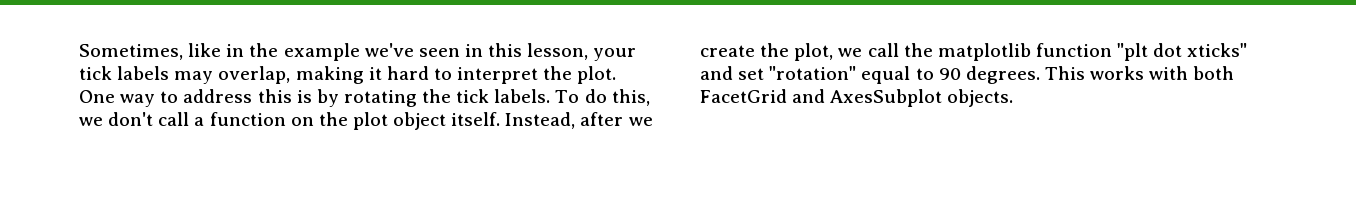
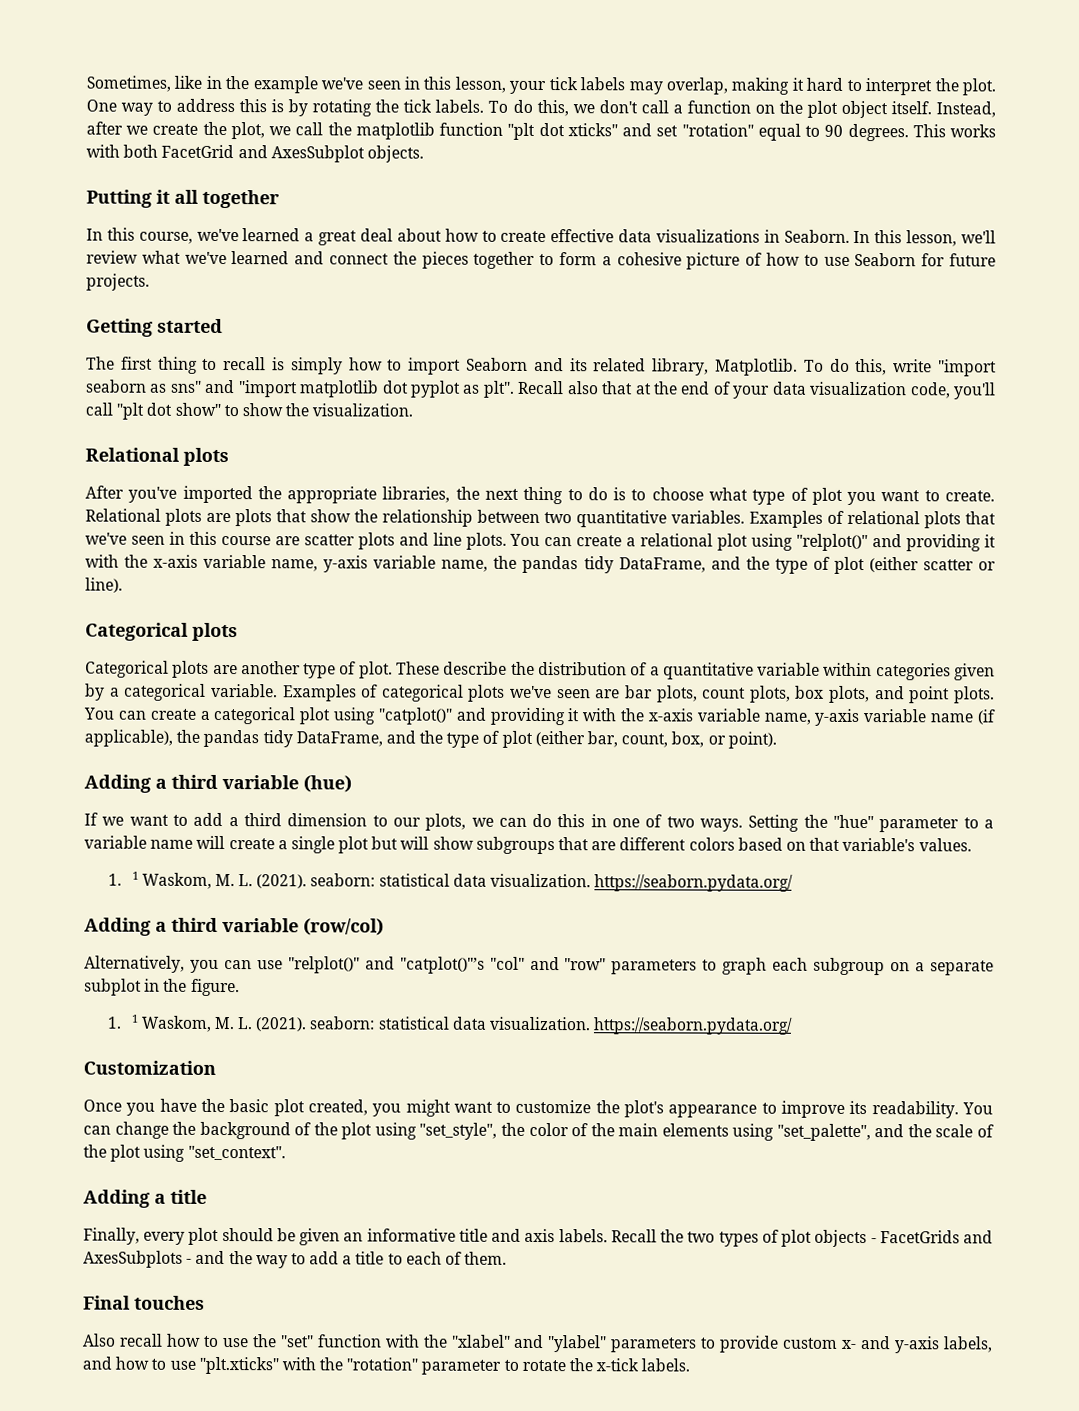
(1014, 98) none -> [86,189,280,209] [86,227,997,247] [86,250,996,270] [86,273,150,291] [86,318,223,337] [86,356,997,377] [85,379,997,400] [85,402,414,420] [85,447,229,467] [85,485,996,506] [85,508,996,529] [85,531,997,552] [85,554,997,575] [85,577,123,593] [85,622,238,642] [85,660,995,681] [85,683,996,704] [83,706,996,727] [84,729,777,749] [84,774,352,793] [84,812,995,833] [84,835,972,855] [107,871,794,892] [84,917,384,936] [84,955,995,976] [84,978,240,997] [106,1014,794,1035] [83,1060,216,1075] [83,1098,993,1119] [83,1121,994,1142] [83,1144,286,1162] [83,1189,207,1208] [83,1227,993,1248] [83,1250,508,1269] [83,1295,205,1310] [82,1333,994,1354] [82,1356,691,1375] // Putting it all together // In this course, we've learned a great deal about how to create effective data visualizations in Seaborn. In this lesson, we'll review what we've learned and connect the pieces together to form a cohesive picture of how to use Seaborn for future projects. // Getting started // The first thing to recall is simply how to import Seaborn and its related library, Matplotlib. To do this, write "import seaborn as sns" and "import matplotlib dot pyplot as plt". Recall also that at the end of your data visualization code, you'll call "plt dot show" to show the visualization. // Relational plots // After you've imported the appropriate libraries, the next thing to do is to choose what type of plot you want to create. Relational plots are plots that show the relationship between two quantitative variables. Examples of relational plots that we've seen in this course are scatter plots and line plots. You can create a relational plot using "relplot()" and providing it with the x-axis variable name, y-axis variable name, the pandas tidy DataFrame, and the type of plot (either scatter or line). // Categorical plots // Categorical plots are another type of plot. These describe the distribution of a quantitative variable within categories given by a categorical variable. Examples of categorical plots we've seen are bar plots, count plots, box plots, and point plots. You can create a categorical plot using "catplot()" and providing it with the x-axis variable name, y-axis variable name (if applicable), the pandas tidy DataFrame, and the type of plot (either bar, count, box, or point). // Adding a third variable (hue) // If we want to add a third dimension to our plots, we can do this in one of two ways. Setting the "hue" parameter to a variable name will create a single plot but will show subgroups that are different colors based on that variable's values. // 1. 1 Waskom, M. L. (2021). seaborn: statistical data visualization. https://seaborn.pydata.org/ // Adding a third variable (row/col) // Alternatively, you can use "relplot()" and "catplot()"’s "col" and "row" parameters to graph each subgroup on a separate subplot in the figure. // 1. 1 Waskom, M. L. (2021). seaborn: statistical data visualization. https://seaborn.pydata.org/ // Customization // Once you have the basic plot created, you might want to customize the plot's appearance to improve its readability. You can change the background of the plot using "set_style", the color of the main elements using "set_palette", and the scale of the plot using "set_context". // Adding a title // Finally, every plot should be given an informative title and axis labels. Recall the two types of plot objects - FacetGrids and AxesSubplots - and the way to add a title to each of them. // Final touches // Also recall how to use the "set" function with the "xlabel" and "ylabel" parameters to provide custom x- and y-axis labels, and how to use "plt.xticks" with the "rotation" parameter to rotate the x-tick labels.

